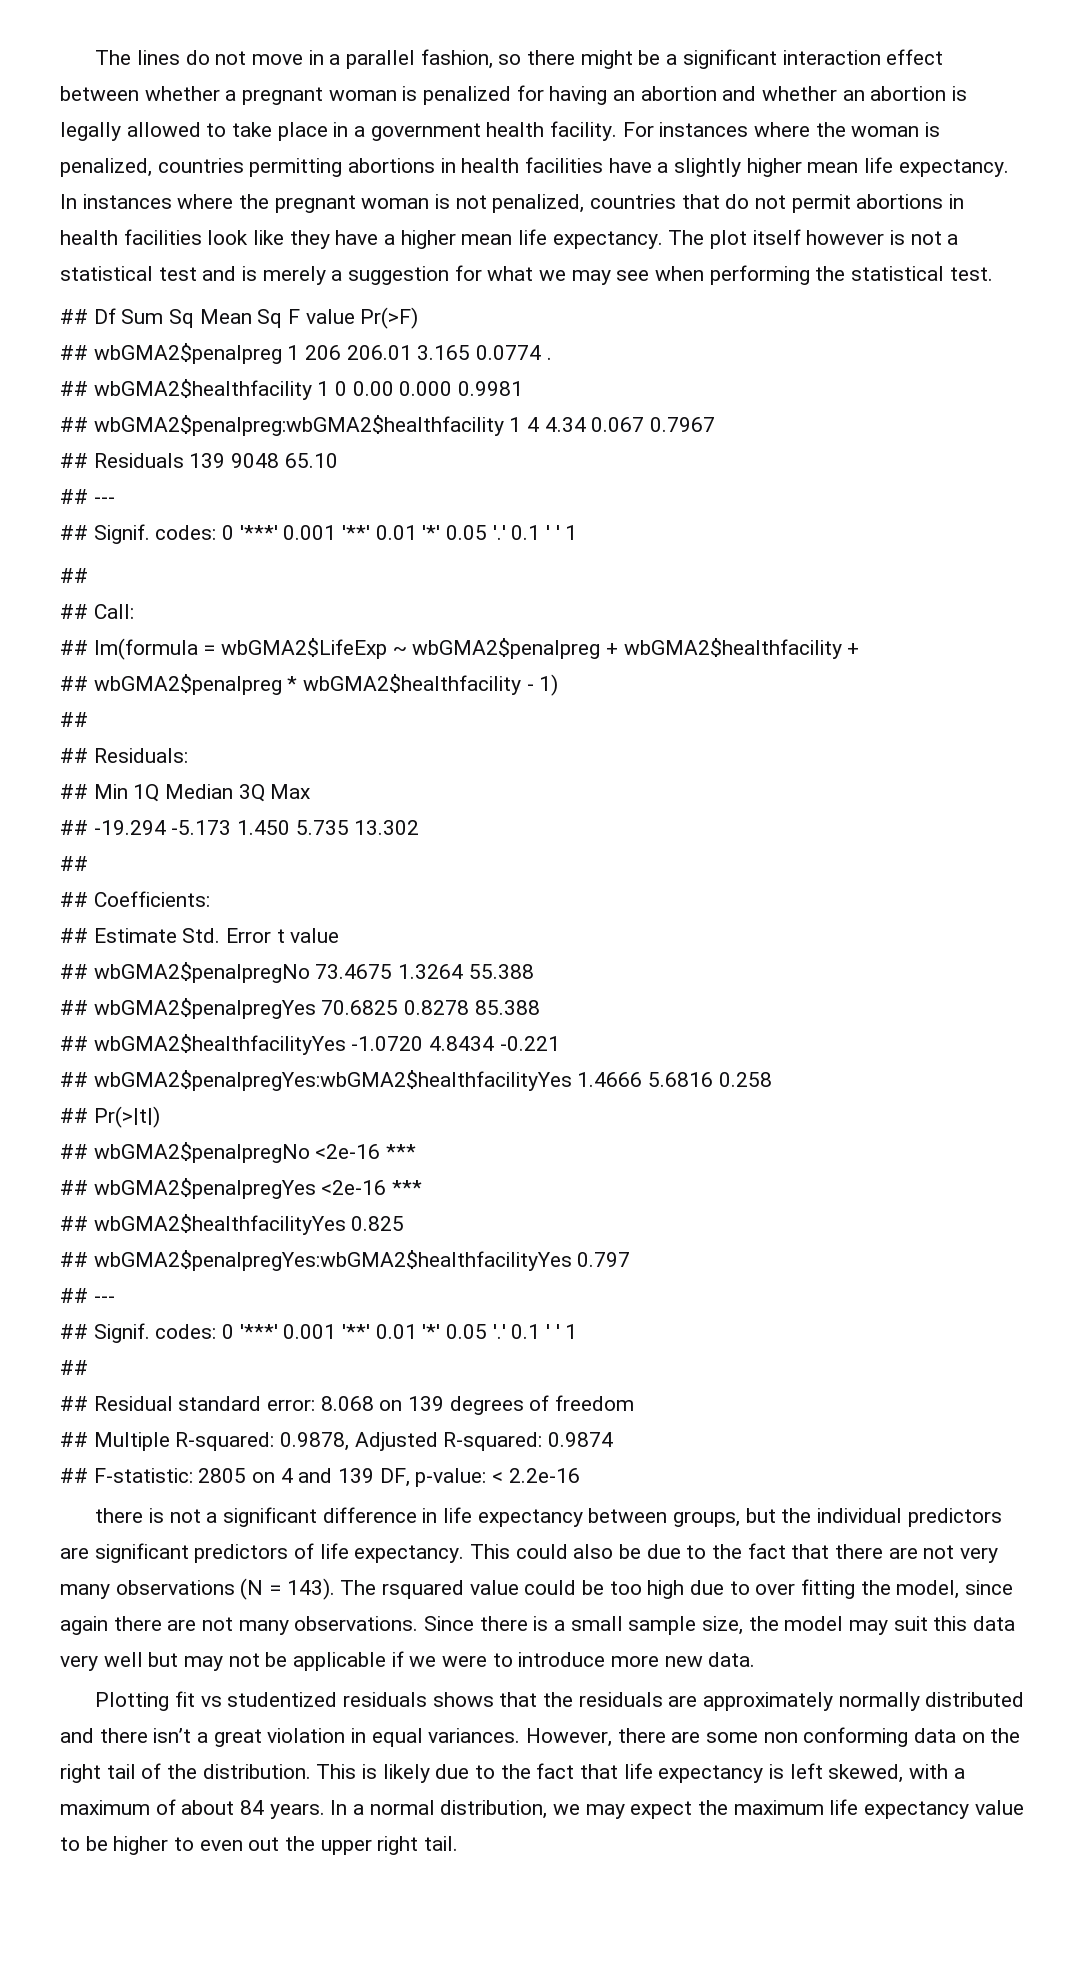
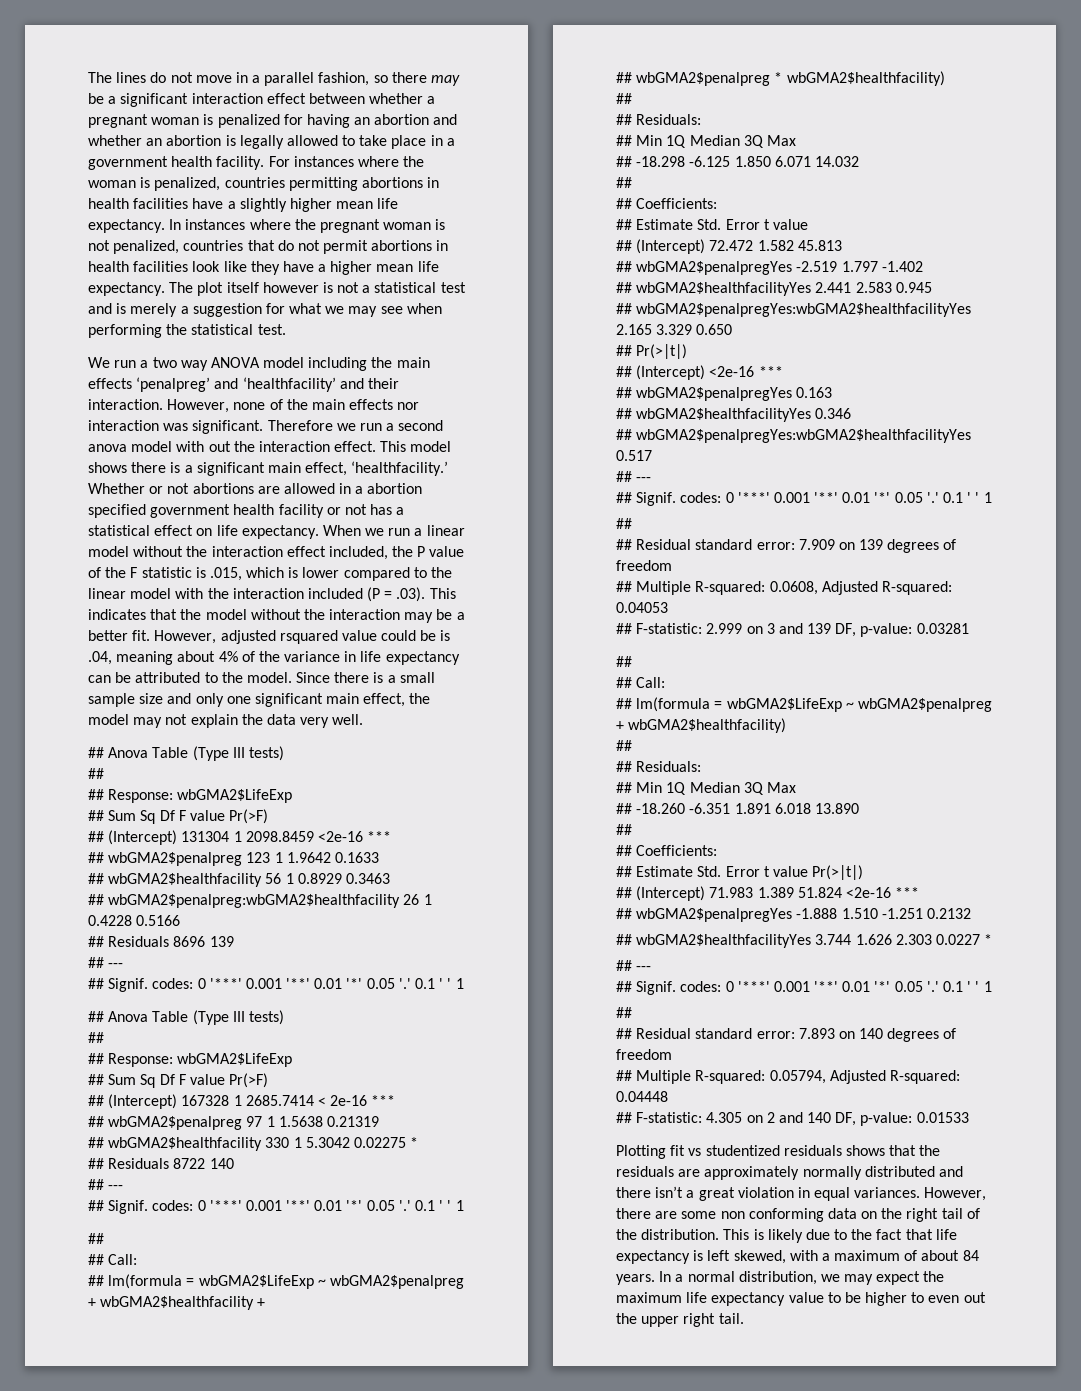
[580,50,633,69] might -> [431,75,461,86] may
[60,307,419,329] [60,343,552,364] [60,379,524,400] [60,415,716,436] [60,453,338,468] ## Df Sum Sq Mean Sq F value Pr(>F) // ## wbGMA2$penalpreg 1 206 206.01 3.165 0.0774 . // ## wbGMA2$healthfacility 1 0 0.00 0.000 0.9981 // ## wbGMA2$penalpreg:wbGMA2$healthfacility 1 4 4.34 0.067 0.7967 // ## Residuals 139 9048 65.10 -> [88,357,430,371] [88,377,399,392] [88,399,420,413] [88,420,444,434] [88,441,452,452] [88,461,449,476] [88,483,423,494] [88,504,405,518] [88,525,465,539] [88,546,465,560] [88,567,453,581] [88,587,456,602] [88,609,465,623] [88,630,451,644] [88,651,460,665] [88,672,435,683] [88,693,431,707] [88,714,364,728] [88,746,284,761] [88,768,104,779] [88,789,293,803] [88,809,269,824] [88,830,392,845] [88,852,379,866] [88,873,390,887] [88,894,432,908] [88,915,181,926] [88,936,234,947] [88,957,124,968] [88,978,464,992] [88,1010,284,1025] [88,1032,104,1043] [88,1053,293,1067] [88,1073,269,1088] [88,1094,396,1109] [88,1116,379,1130] [88,1137,419,1151] [88,1158,234,1169] We run a two way ANOVA model including the main effects ‘penalpreg’ and ‘healthfacility’ and their interaction. However, none of the main effects nor interaction was significant. Therefore we run a second anova model with out the interaction effect. This model shows there is a significant main effect, ‘healthfacility.’ Whether or not abortions are allowed in a abortion specified government health facility or not has a statistical effect on life expectancy. When we run a linear model without the interaction effect included, the P value of the F statistic is .015, which is lower compared to the linear model with the interaction included (P = .03). This indicates that the model without the interaction may be a better fit. However, adjusted rsquared value could be is .04, meaning about 4% of the variance in life expectancy can be attributed to the model. Since there is a small sample size and only one significant main effect, the model may not explain the data very well. // ## Anova Table (Type III tests) // ## // ## Response: wbGMA2$LifeExp // ## Sum Sq Df F value Pr(>F) // ## (Intercept) 131304 1 2098.8459 <2e-16 *** // ## wbGMA2$penalpreg 123 1 1.9642 0.1633 // ## wbGMA2$healthfacility 56 1 0.8929 0.3463 // ## wbGMA2$penalpreg:wbGMA2$healthfacility 26 1 0.4228 0.5166 // ## Residuals 8696 139 // ## --- // ## Signif. codes: 0 '***' 0.001 '**' 0.01 '*' 0.05 '.' 0.1 ' ' 1 // ## Anova Table (Type III tests) // ## // ## Response: wbGMA2$LifeExp // ## Sum Sq Df F value Pr(>F) // ## (Intercept) 167328 1 2685.7414 < 2e-16 *** // ## wbGMA2$penalpreg 97 1 1.5638 0.21319 // ## wbGMA2$healthfacility 330 1 5.3042 0.02275 * // ## Residuals 8722 140
[303,674,559,696] wbGMA2$healthfacility - 1) -> [786,71,945,86] wbGMA2$healthfacility)
[93,820,420,835] -19.294 -5.173 1.450 5.735 13.302 -> [636,156,859,167] -18.298 -6.125 1.850 6.071 14.032
[93,962,534,983] [60,998,540,1019] [60,1034,560,1055] [60,1070,772,1091] wbGMA2$penalpregNo 73.4675 1.3264 55.388 // ## wbGMA2$penalpregYes 70.6825 0.8278 85.388 // ## wbGMA2$healthfacilityYes -1.0720 4.8434 -0.221 // ## wbGMA2$penalpregYes:wbGMA2$healthfacilityYes 1.4666 5.6816 0.258 -> [636,239,842,254] [616,261,923,275] [616,282,932,296] [616,303,972,317] [616,324,733,335] (Intercept) 72.472 1.582 45.813 // ## wbGMA2$penalpregYes -2.519 1.797 -1.402 // ## wbGMA2$healthfacilityYes 2.441 2.583 0.945 // ## wbGMA2$penalpregYes:wbGMA2$healthfacilityYes 2.165 3.329 0.650
[93,1142,417,1163] [60,1178,423,1199] [60,1214,405,1235] [60,1250,631,1271] wbGMA2$penalpregNo <2e-16 *** // ## wbGMA2$penalpregYes <2e-16 *** // ## wbGMA2$healthfacilityYes 0.825 // ## wbGMA2$penalpregYes:wbGMA2$healthfacilityYes 0.797 -> [636,365,783,380] [616,387,833,401] [616,408,852,422] [616,429,972,443] [616,450,652,461] (Intercept) <2e-16 *** // ## wbGMA2$penalpregYes 0.163 // ## wbGMA2$healthfacilityYes 0.346 // ## wbGMA2$penalpregYes:wbGMA2$healthfacilityYes 0.517
[320,1396,374,1411] 8.068 -> [798,539,835,550] 7.909
[280,1432,614,1451] [60,1468,293,1483] 0.9878, Adjusted R-squared: 0.9874 // ## F-statistic: 2805 on 4 -> [769,581,952,595] [616,602,668,613] [616,623,775,634] 0.0608, Adjusted R-squared: 0.04053 // ## F-statistic: 2.999 on 3
[492,1468,580,1483] [95,1507,1002,1527] [60,1543,999,1563] [60,1578,1014,1600] [60,1616,1016,1635] [60,1651,756,1671] < 2.2e-16 // there is not a significant difference in life expectancy between groups, but the individual predictors are significant predictors of life expectancy. This could also be due to the fact that there are not very many observations (N = 143). The rsquared value could be too high due to over fitting the model, since again there are not many observations. Since there is a small sample size, the model may suit this data very well but may not be applicable if we were to introduce more new data. -> [916,623,969,634] [616,656,632,667] [616,677,666,688] [616,697,992,712] [616,718,787,733] [616,740,632,751] [616,761,702,772] [616,782,796,795] [616,803,859,814] [616,824,632,835] [616,845,718,856] [616,865,864,880] [616,886,920,901] [616,908,971,922] [616,934,993,948] [616,960,652,971] [616,981,992,995] [616,1007,632,1018] [616,1028,957,1042] [616,1049,672,1060] [616,1070,960,1084] [616,1091,668,1102] [616,1112,969,1126] 0.03281 // ## // ## Call: // ## lm(formula = wbGMA2$LifeExp ~ wbGMA2$penalpreg + wbGMA2$healthfacility) // ## // ## Residuals: // ## Min 1Q Median 3Q Max // ## -18.260 -6.351 1.891 6.018 13.890 // ## // ## Coefficients: // ## Estimate Std. Error t value Pr(>|t|) // ## (Intercept) 71.983 1.389 51.824 <2e-16 *** // ## wbGMA2$penalpregYes -1.888 1.510 -1.251 0.2132 // ## wbGMA2$healthfacilityYes 3.744 1.626 2.303 0.0227 * // ## --- // ## Signif. codes: 0 '***' 0.001 '**' 0.01 '*' 0.05 '.' 0.1 ' ' 1 // ## // ## Residual standard error: 7.893 on 140 degrees of freedom // ## Multiple R-squared: 0.05794, Adjusted R-squared: 0.04448 // ## F-statistic: 4.305 on 2 and 140 DF, p-value: 0.01533

